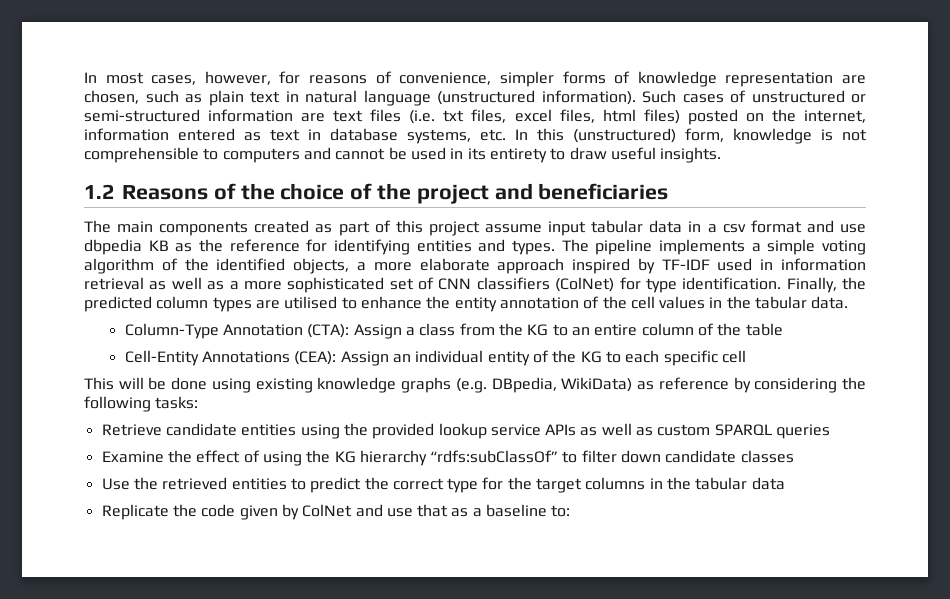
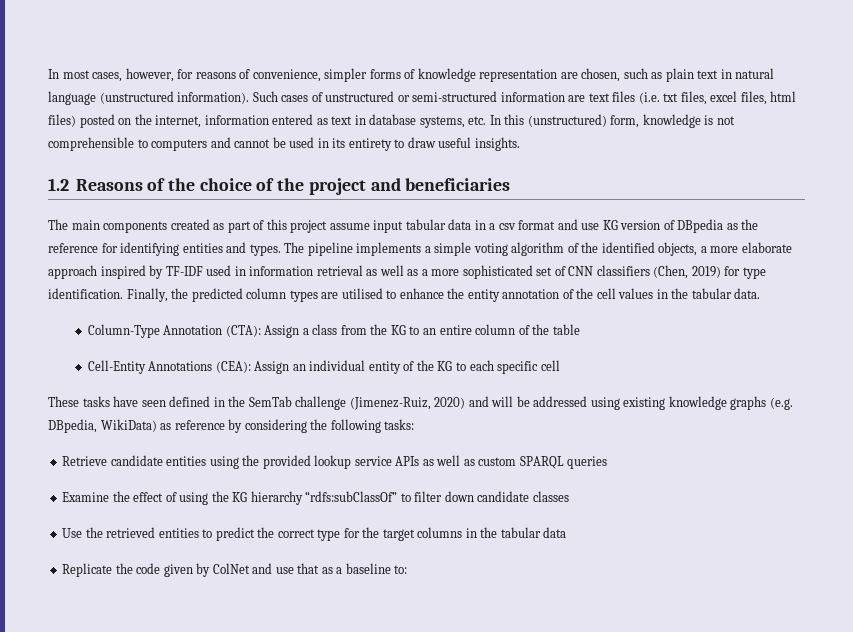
[84,239,169,255] dbpedia KB -> [602,219,724,233] KG version of DBpedia
[555,277,615,292] (ColNet) -> [653,265,721,279] (Chen, 2019)
[84,377,114,390] This -> [48,396,489,410] These tasks have seen defined in the SemTab challenge (Jimenez-Ruiz, 2020) and
[171,377,208,390] done -> [533,396,588,407] addressed

